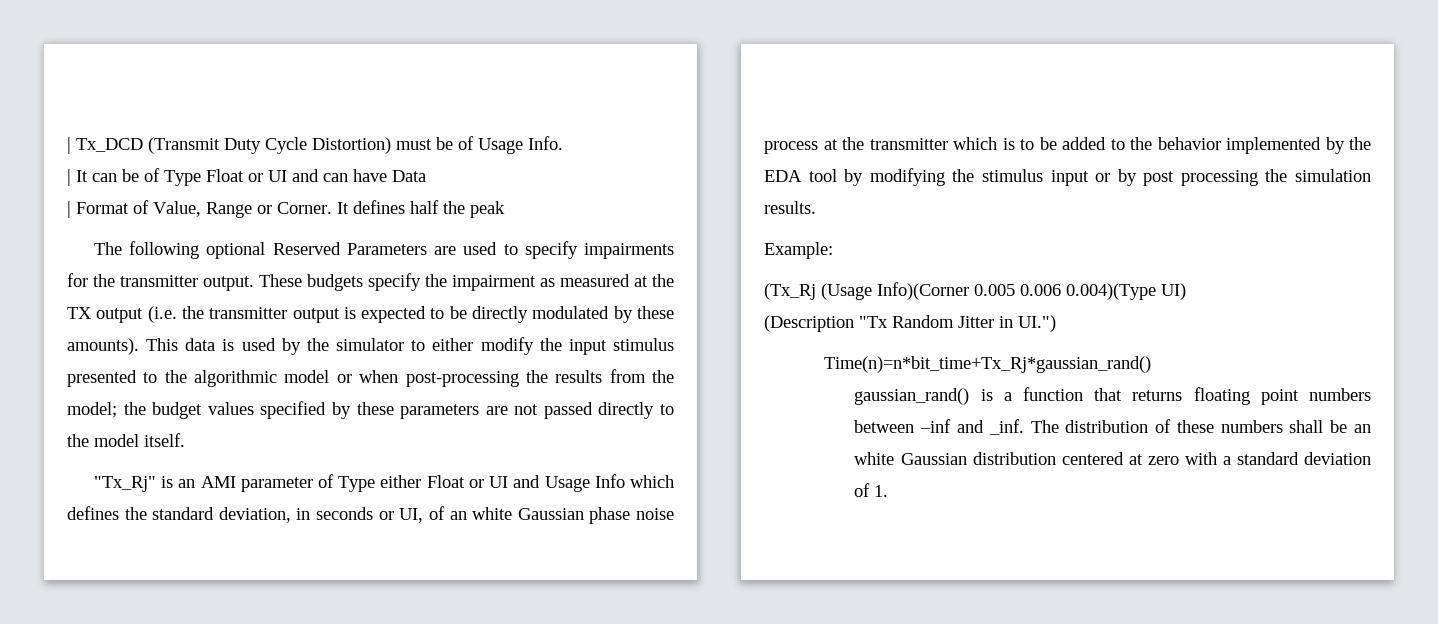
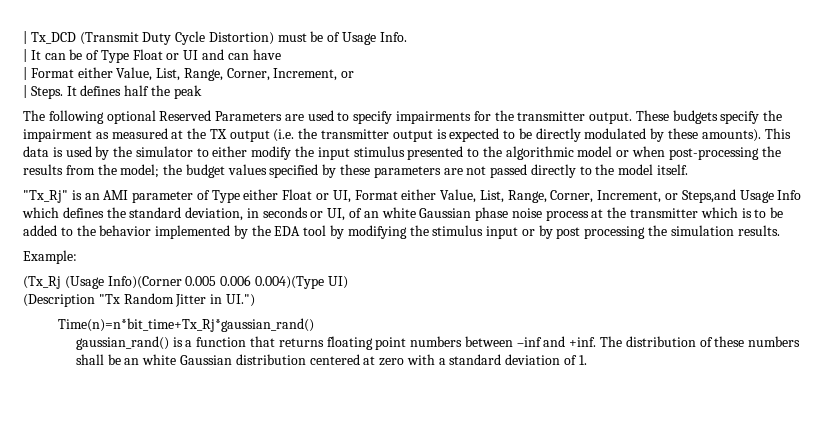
[392,170,426,182] Data -> (281, 54) none
[133,200,332,218] of Value, Range or Corner. -> [77,67,355,81] [23,85,63,99] either Value, List, Range, Corner, Increment, or // | Steps.
[489,475,541,488] UI and -> [332,189,736,203] UI, Format either Value, List, Range, Corner, Increment, or Steps,and
[988,419,1024,435] _inf. -> [569,337,597,347] +inf.

